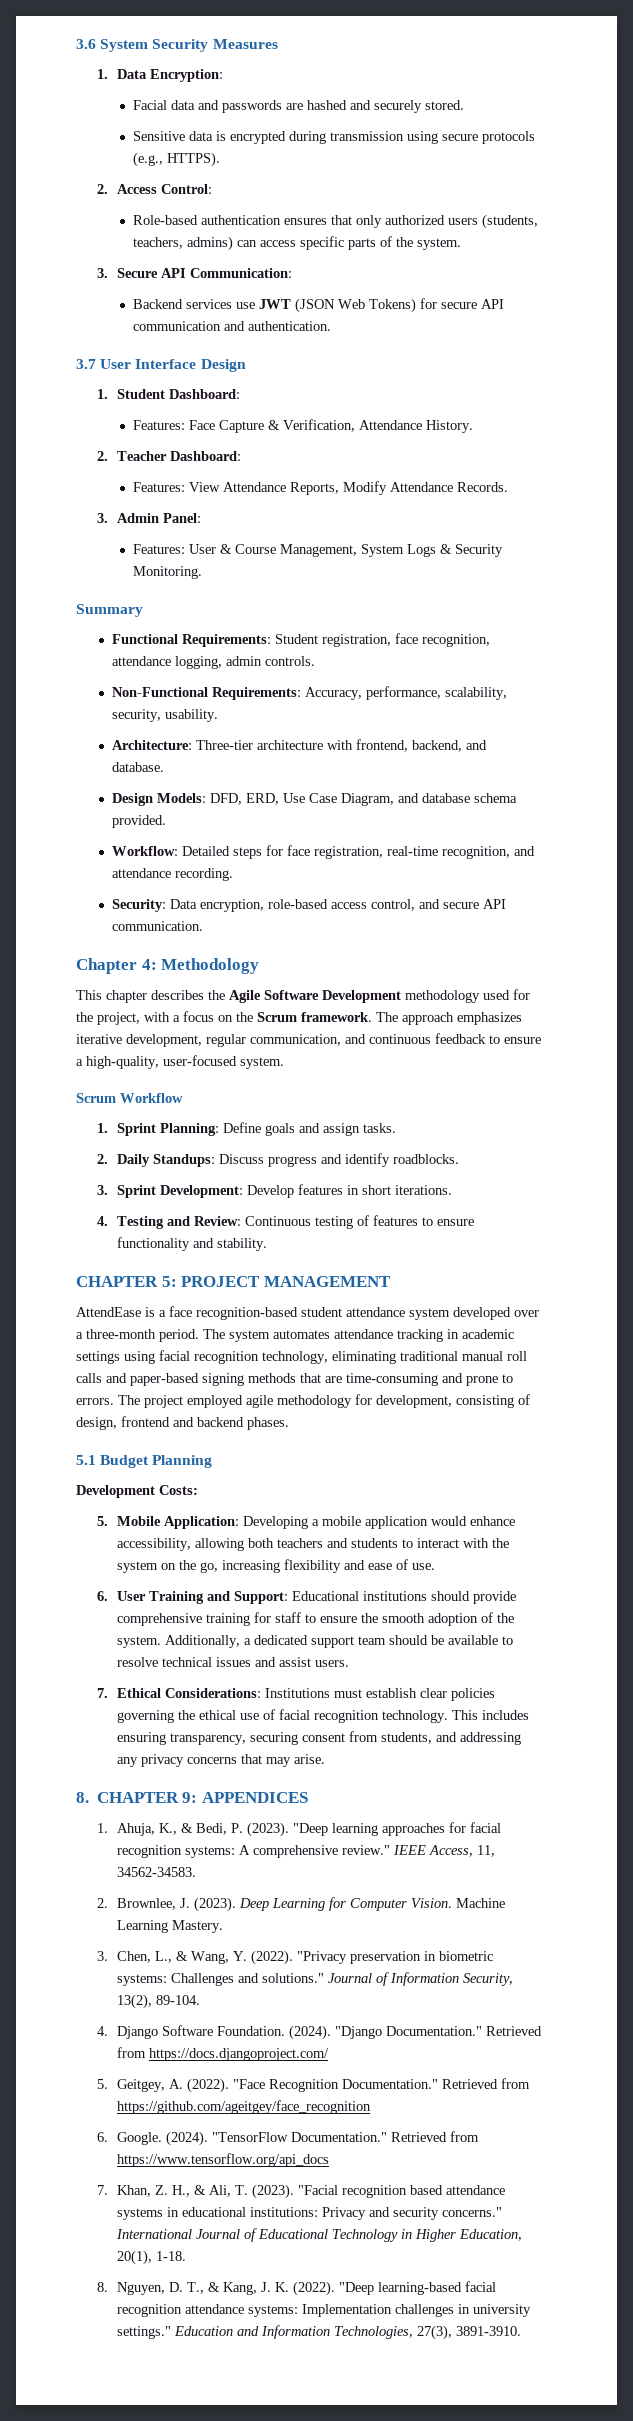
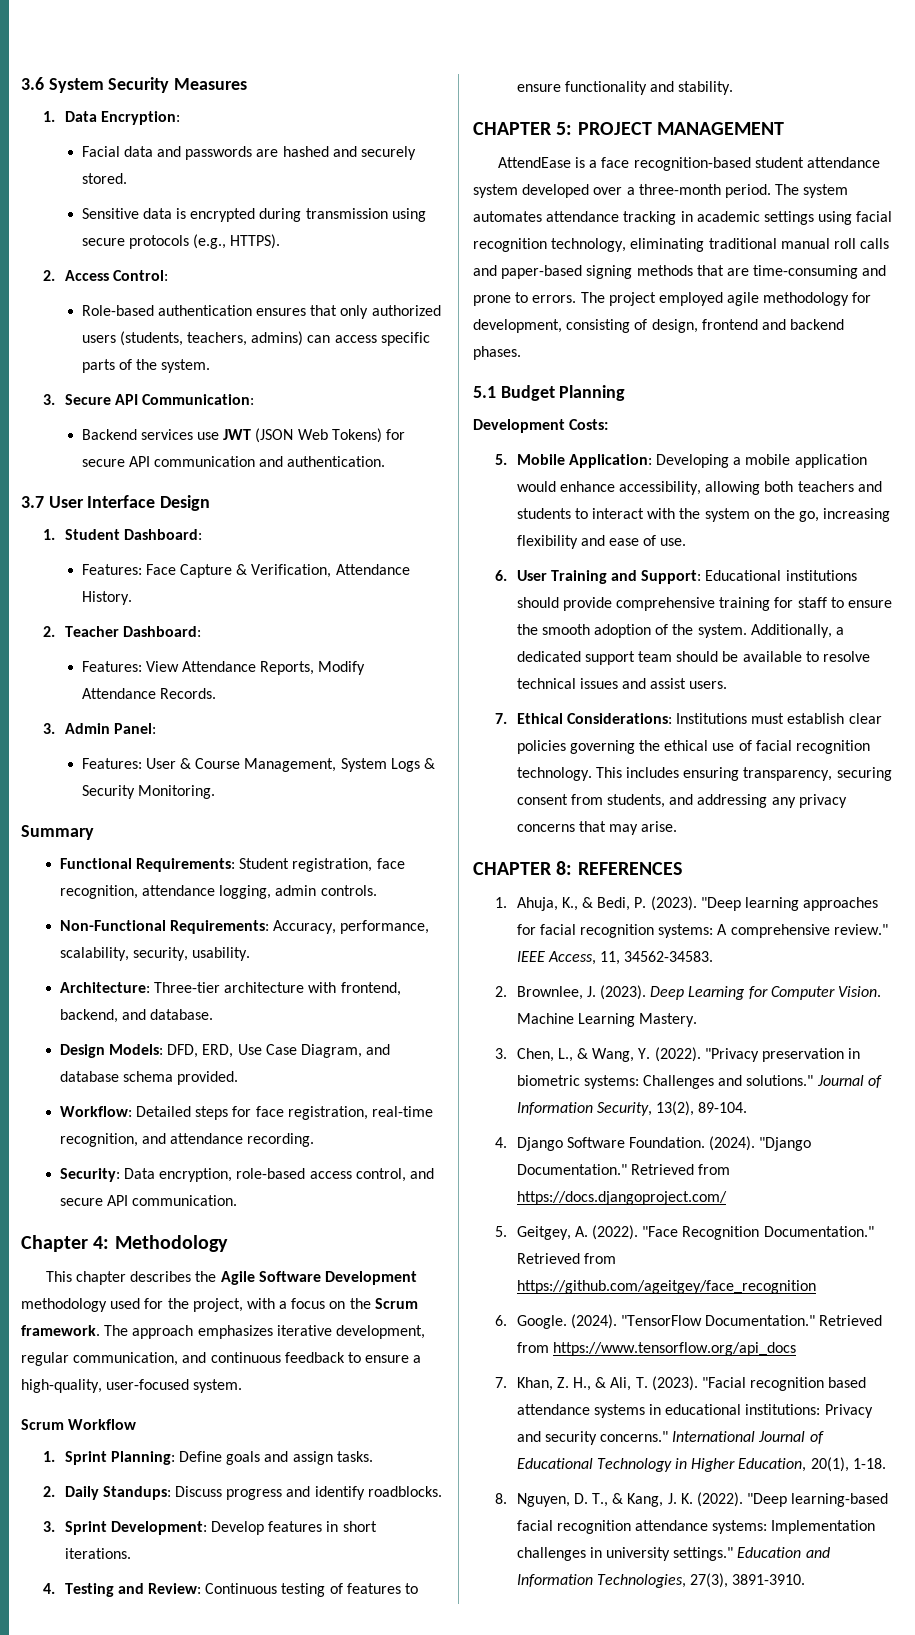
[76,1792,308,1803] 8. CHAPTER 9: APPENDICES -> [473,861,682,875] CHAPTER 8: REFERENCES

